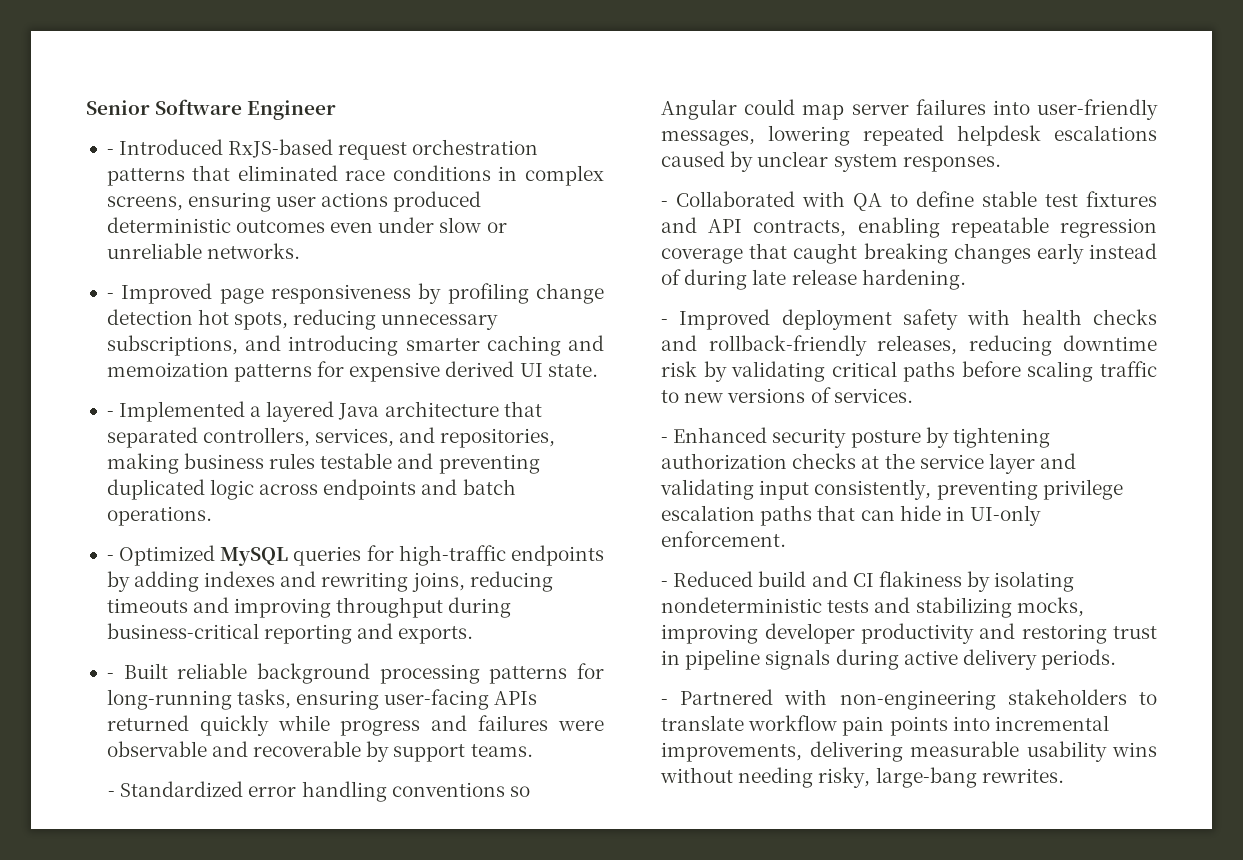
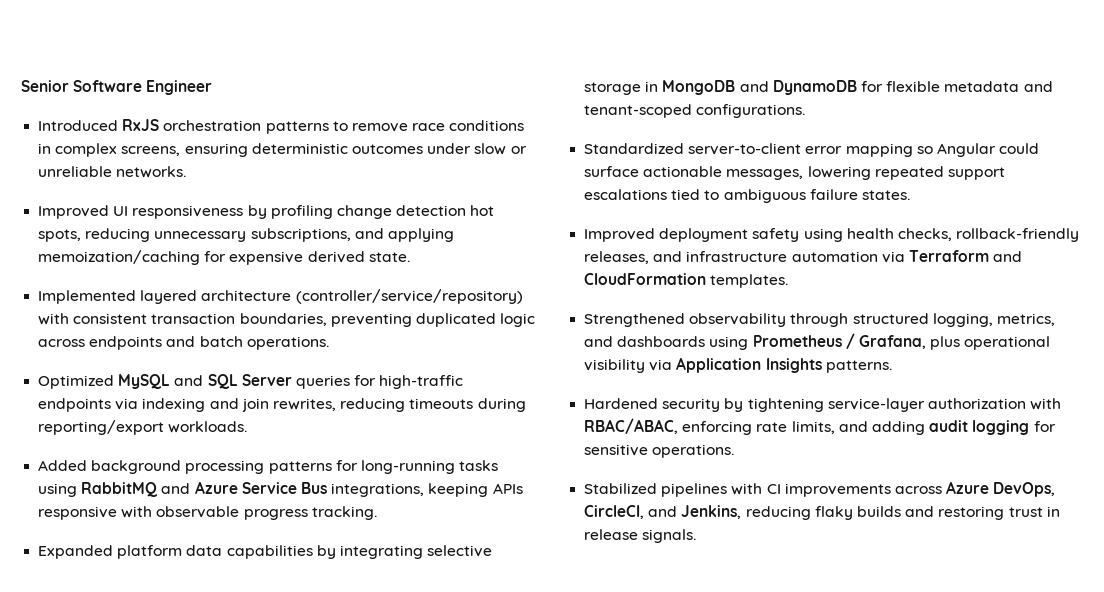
[106,139,539,160] [106,165,338,186] - Introduced RxJS-based request orchestration patterns that eliminated -> [38,119,408,134] Introduced RxJS orchestration patterns to remove
[276,191,482,212] user actions produced -> (248, 150) none
[330,222,374,233] even -> (423, 149) none
[106,283,264,304] - Improved page -> [38,205,129,219] Improved UI
[288,335,605,356] [106,362,313,382] introducing smarter caching and memoization patterns -> [387,228,454,242] [38,250,201,265] applying memoization/caching
[519,363,543,377] UI -> (365, 257) none
[106,401,542,422] [106,427,556,448] [106,453,434,474] - Implemented a layered Java architecture that separated controllers, services, and repositories, making business rules testable and -> [38,289,523,304] [38,313,327,326] Implemented layered architecture (controller/service/repository) with consistent transaction boundaries,
[106,555,114,561] - -> (329, 343) none
(289, 556) none -> [174,374,292,389] and SQL Server
[106,571,553,592] [106,597,512,618] [106,623,474,644] [106,663,248,679] by adding indexes and rewriting joins, reducing timeouts and improving throughput during business-critical reporting and exports. // - Built reliable -> [115,398,526,412] [38,420,248,435] [38,460,88,471] via indexing and join rewrites, reducing timeouts during reporting/export workloads. // Added
[237,689,538,710] [106,715,605,736] [106,741,533,762] [108,781,530,802] [661,99,1158,120] [661,125,1157,146] [661,151,1001,172] [661,191,1157,211] [661,217,1157,238] [661,243,1157,264] [661,269,966,290] [661,309,1157,330] [661,335,1157,356] [661,361,1157,382] [661,387,913,403] [661,427,1050,448] [661,453,1076,474] [660,479,1123,500] [661,505,1041,526] [661,531,787,547] [661,571,1075,592] [661,597,1084,618] [661,623,1157,644] [661,649,1116,670] [661,689,1157,710] [661,715,1109,736] [661,741,1157,762] [660,767,1064,788] tasks, ensuring user-facing APIs returned quickly while progress and failures were observable and recoverable by support teams. // - Standardized error handling conventions so Angular could map server failures into user-friendly messages, lowering repeated helpdesk escalations caused by unclear system responses. // - Collaborated with QA to define stable test fixtures and API contracts, enabling repeatable regression coverage that caught breaking changes early instead of during late release hardening. // - Improved deployment safety with health checks and rollback-friendly releases, reducing downtime risk by validating critical paths before scaling traffic to new versions of services. // - Enhanced security posture by tightening authorization checks at the service layer and validating input consistently, preventing privilege escalation paths that can hide in UI-only enforcement. // - Reduced build and CI flakiness by isolating nondeterministic tests and stabilizing mocks, improving developer productivity and restoring trust in pipeline signals during active delivery periods. // - Partnered with non-engineering stakeholders to translate workflow pain points into incremental improvements, delivering measurable usability wins without needing risky, large-bang rewrites. -> [459,460,499,471] [38,481,523,497] [38,506,377,520] [38,545,493,559] [584,80,1053,95] [584,104,806,118] [584,143,1040,157] [584,166,1005,180] [584,189,910,203] [584,228,1080,242] [584,250,1023,264] [584,273,789,288] [584,313,1055,327] [584,333,1051,350] [584,357,892,373] [584,398,1062,412] [584,418,1056,435] [584,444,735,458] [584,481,1056,497] [584,505,1060,520] [584,529,697,543] tasks using RabbitMQ and Azure Service Bus integrations, keeping APIs responsive with observable progress tracking. // Expanded platform data capabilities by integrating selective storage in MongoDB and DynamoDB for flexible metadata and tenant-scoped configurations. // Standardized server-to-client error mapping so Angular could surface actionable messages, lowering repeated support escalations tied to ambiguous failure states. // Improved deployment safety using health checks, rollback-friendly releases, and infrastructure automation via Terraform and CloudFormation templates. // Strengthened observability through structured logging, metrics, and dashboards using Prometheus / Grafana, plus operational visibility via Application Insights patterns. // Hardened security by tightening service-layer authorization with RBAC/ABAC, enforcing rate limits, and adding audit logging for sensitive operations. // Stabilized pipelines with CI improvements across Azure DevOps, CircleCI, and Jenkins, reducing flaky builds and restoring trust in release signals.

